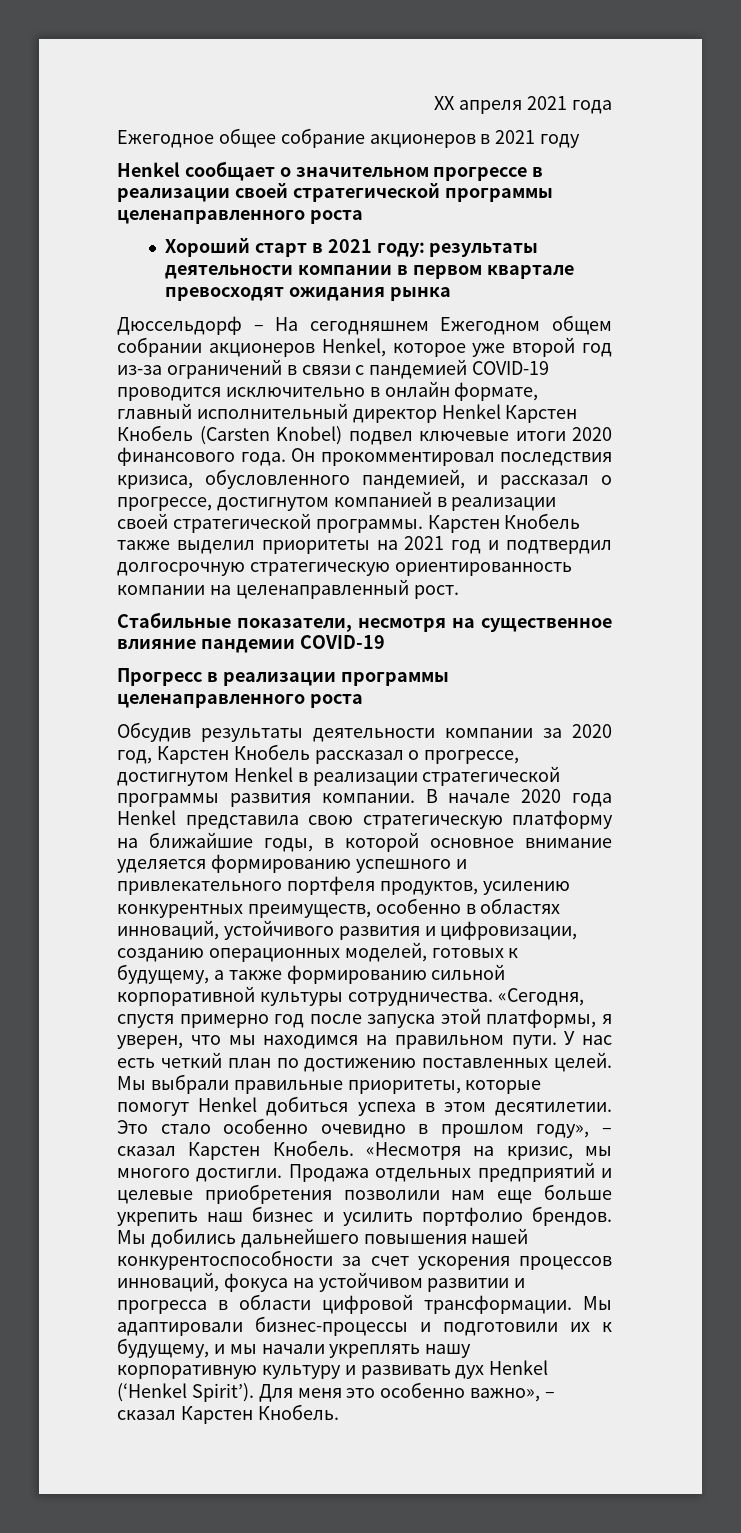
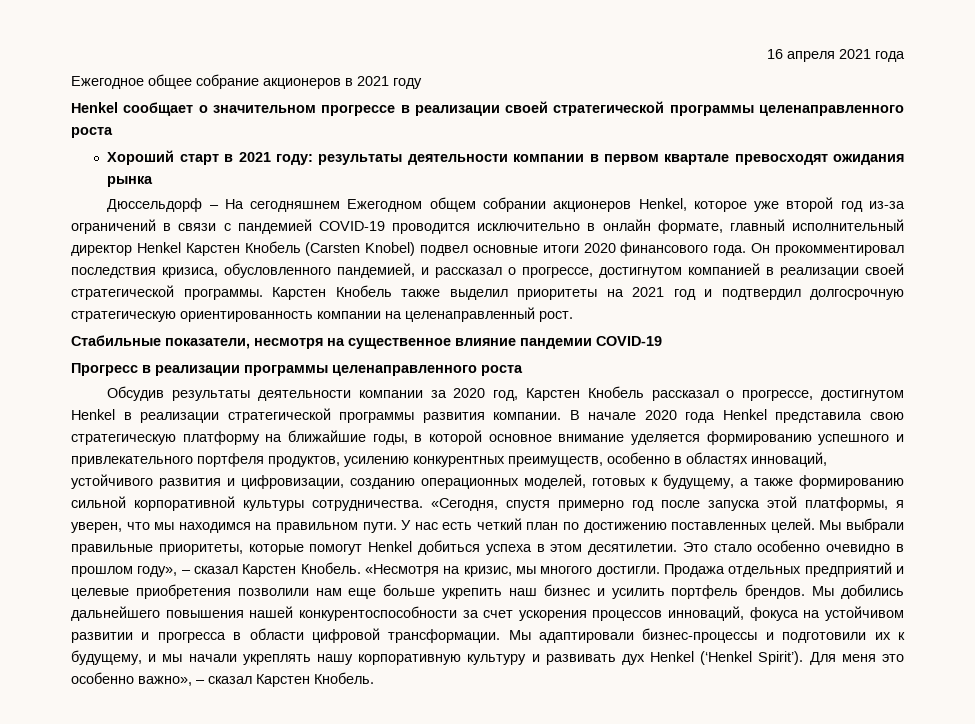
[434,96,456,110] ХХ -> [767,49,783,59] 16
[419,431,509,441] ключевые -> [472,245,538,253] основные
[421,1207,523,1226] портфолио -> [671,585,739,599] портфель

